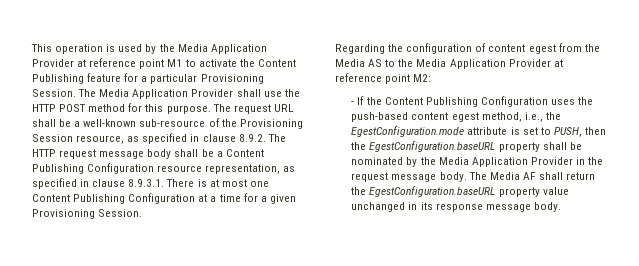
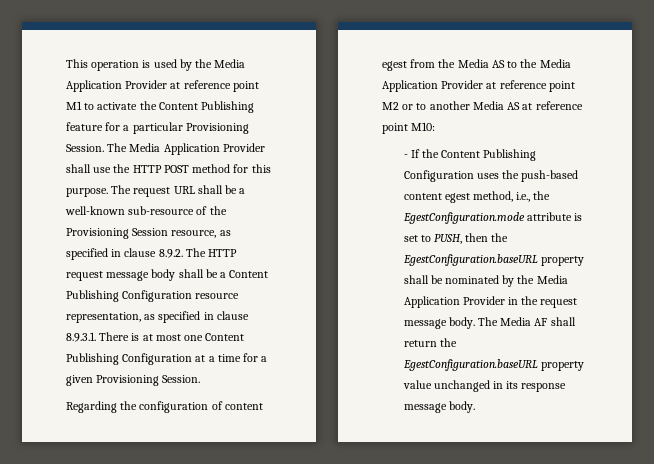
[413,74,432,82] M2: -> [382,101,583,110] [382,122,436,134] M2 or to another Media AS at reference point M10:

